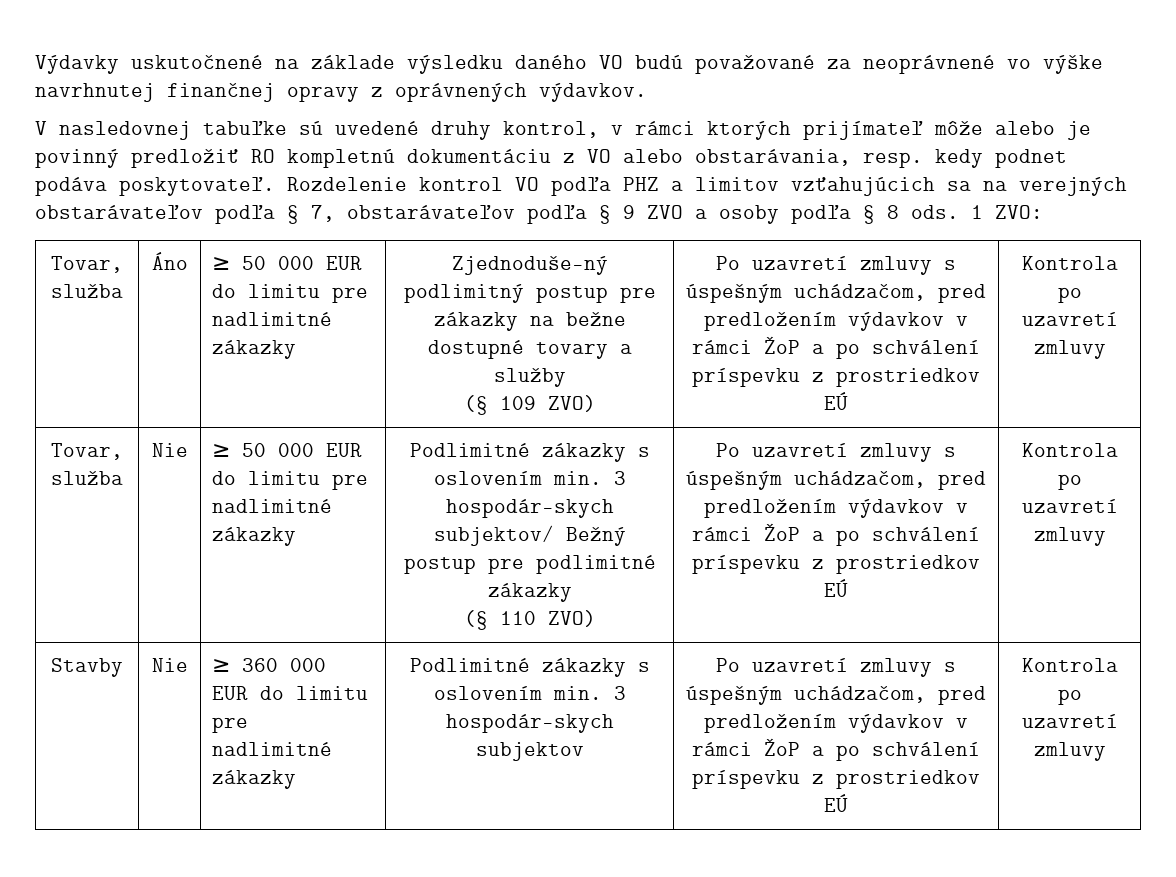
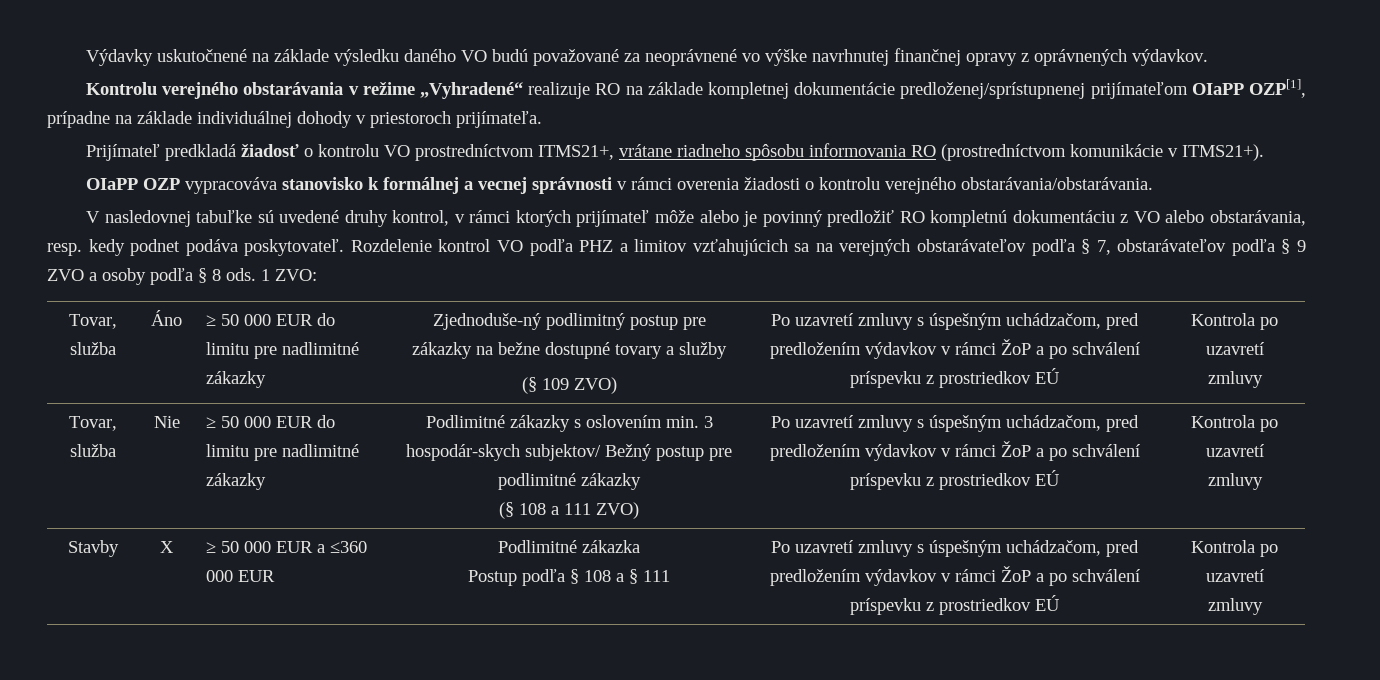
(647, 92) none -> [85,79,1306,99] [47,111,542,128] [85,143,1264,161] [85,177,1153,194] // Kontrolu verejného obstarávania v režime „Vyhradené“ realizuje RO na základe kompletnej dokumentácie predloženej/sprístupnenej prijímateľom OIaPP OZP[1], prípadne na základe individuálnej dohody v priestoroch prijímateľa. // Prijímateľ predkladá žiadosť o kontrolu VO prostredníctvom ITMS21+, vrátane riadneho spôsobu informovania RO (prostredníctvom komunikácie v ITMS21+). // OIaPP OZP vypracováva stanovisko k formálnej a vecnej správnosti v rámci overenia žiadosti o kontrolu verejného obstarávania/obstarávania.
[499,611,536,625] 110 -> [519,503,591,515] 108 a 111
[151,658,188,672] [212,658,327,672] [212,686,369,700] [212,717,249,733] [212,742,333,756] [212,770,297,789] [409,658,650,677] [433,686,626,700] [445,714,614,733] [475,742,584,761] Nie | ≥ 360 000 EUR do limitu pre nadlimitné zákazky | Podlimitné zákazky s oslovením min. 3 hospodár-skych subjektov -> [160,541,174,553] [206,541,368,553] [206,570,276,582] [498,540,640,553] [468,569,670,586] X | ≥ 50 000 EUR a ≤360 000 EUR | Podlimitné zákazka // Postup podľa § 108 a § 111

